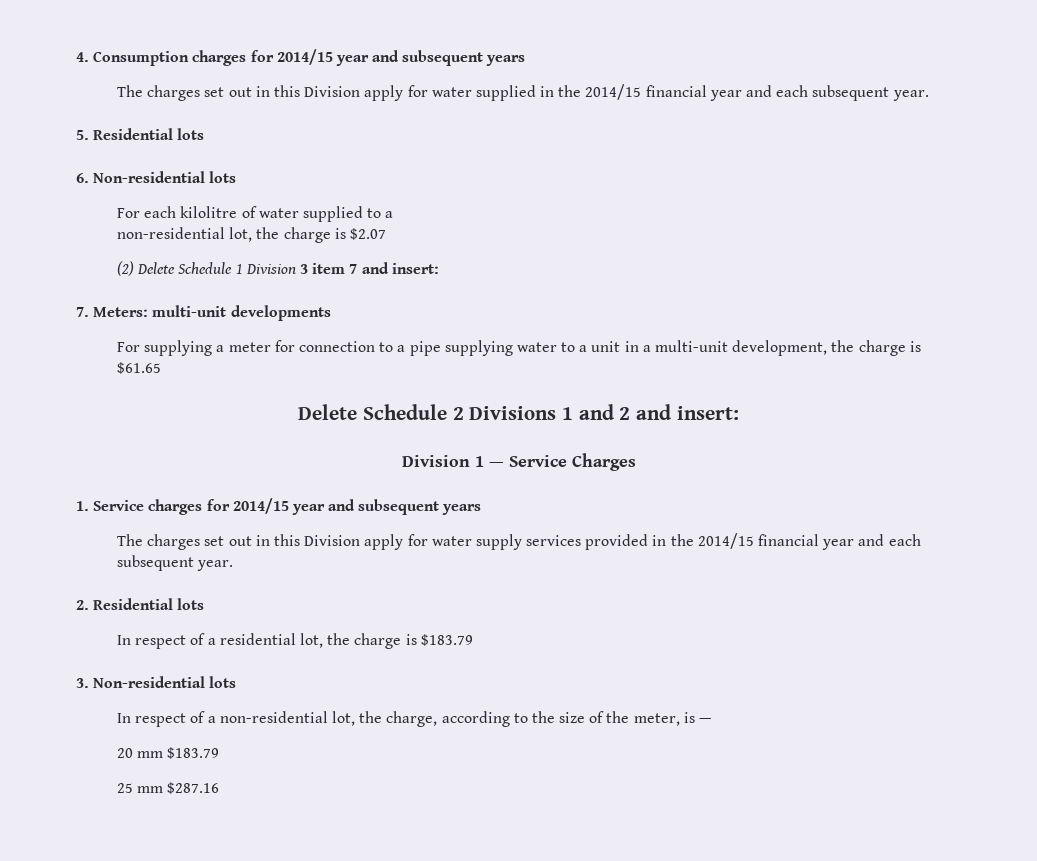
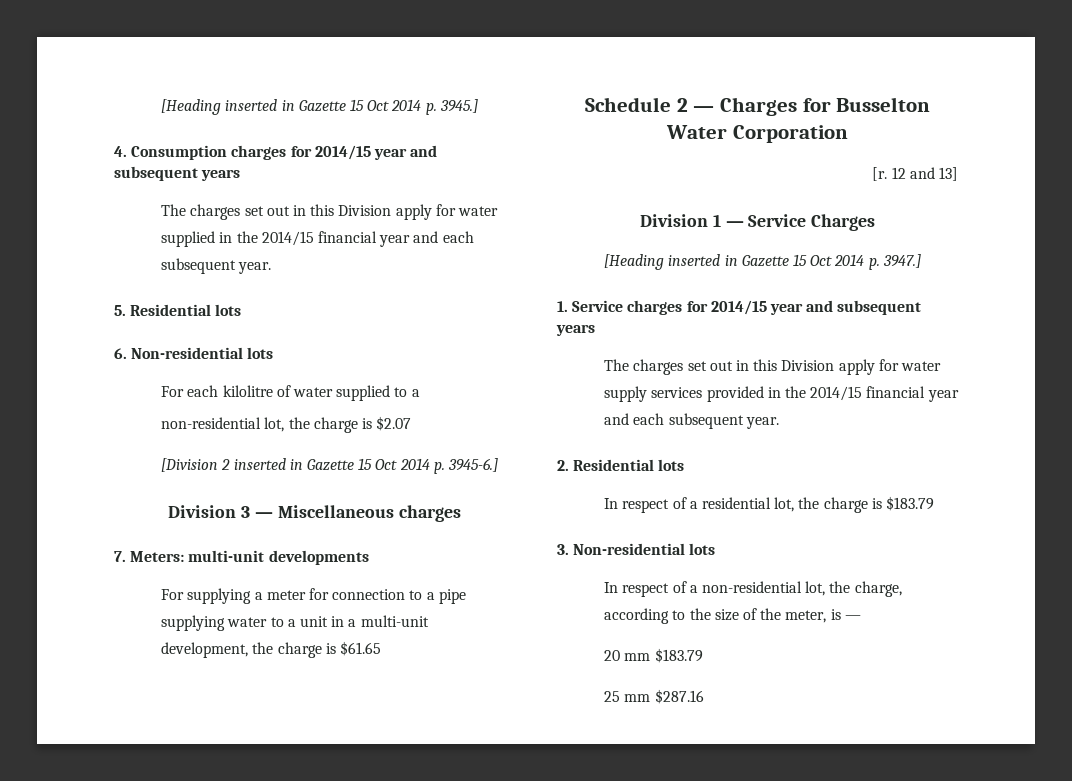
(76, 57) none -> [161,99,478,115] [Heading inserted in Gazette 15 Oct 2014 p. 3945.] //
[117,261,439,276] (2) Delete Schedule 1 Division 3 item 7 and insert: -> [161,458,498,474] [168,505,461,522] [Division 2 inserted in Gazette 15 Oct 2014 p. 3945-6.] // Division 3 — Miscellaneous charges
[298,404,358,420] Delete -> (381, 648) none
[469,404,739,420] Divisions 1 and 2 and insert: -> [693,97,931,116] [666,125,848,143] [872,167,958,181] — Charges for Busselton Water Corporation // [r. 12 and 13]
(636, 462) none -> [604,254,921,270] // [Heading inserted in Gazette 15 Oct 2014 p. 3947.]

